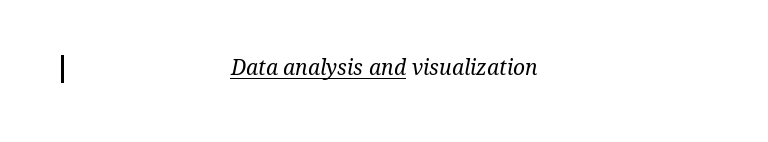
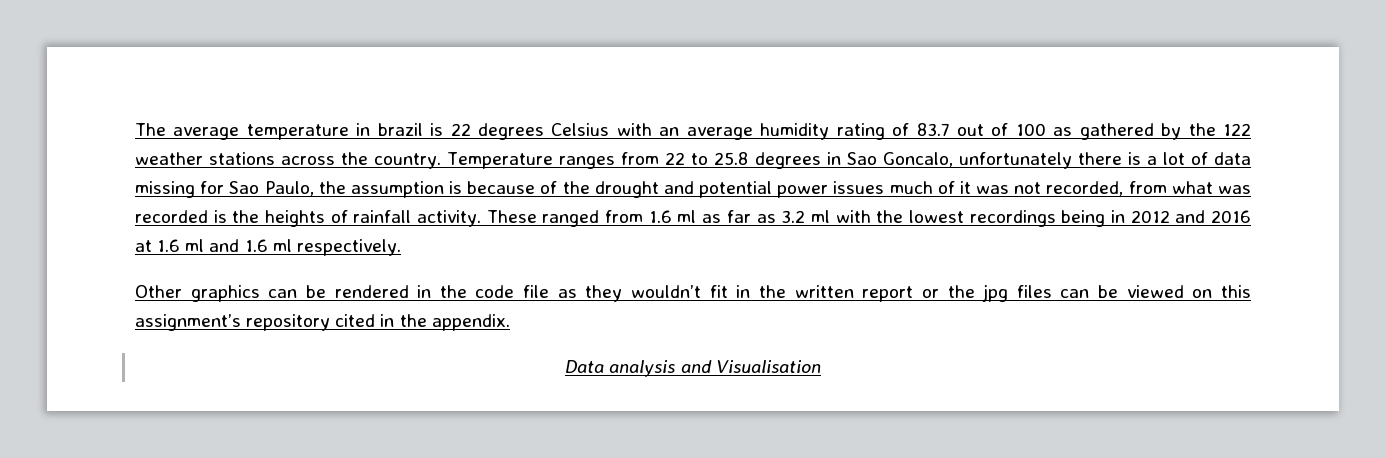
(229, 67) none -> [135,123,1251,140] [135,152,1251,169] [135,181,1251,198] [135,210,1251,227] [135,239,401,256] [135,284,1251,302] [135,314,510,331] The average temperature in brazil is 22 degrees Celsius with an average humidity rating of 83.7 out of 100 as gathered by the 122 weather stations across the country. Temperature ranges from 22 to 25.8 degrees in Sao Goncalo, unfortunately there is a lot of data missing for Sao Paulo, the assumption is because of the drought and potential power issues much of it was not recorded, from what was recorded is the heights of rainfall activity. These ranged from 1.6 ml as far as 3.2 ml with the lowest recordings being in 2012 and 2016 at 1.6 ml and 1.6 ml respectively. // Other graphics can be rendered in the code file as they wouldn’t fit in the written report or the jpg files can be viewed on this assignment’s repository cited in the appendix. //
[411,58,538,75] visualization -> [715,360,821,373] Visualisation

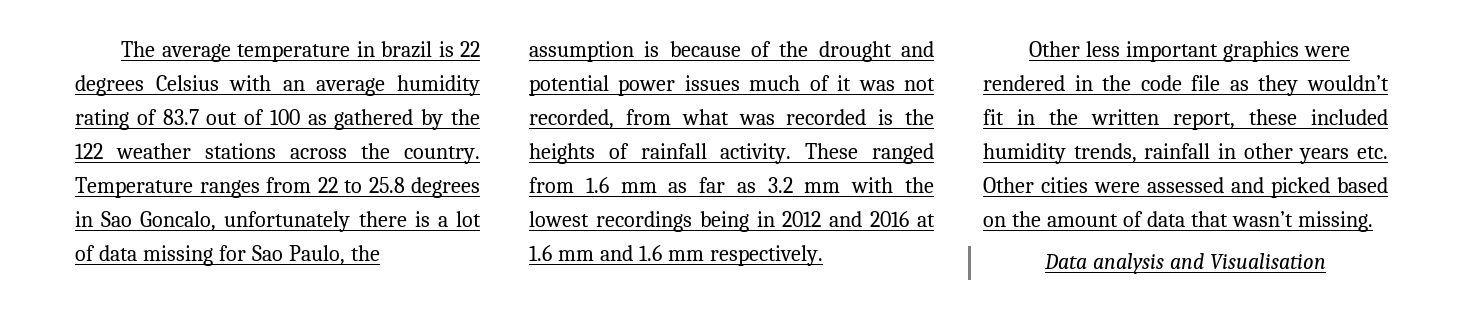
[677,210,697,223] ml -> [620,182,657,193] mm
[810,210,830,223] ml -> [804,182,841,193] mm
[185,239,205,252] ml -> [557,250,594,261] mm
[272,239,292,252] ml -> [667,250,704,261] mm
[190,285,326,302] graphics can be -> [1086,41,1350,62] less important graphics were
[862,284,1251,302] [135,314,510,331] report or the jpg files can be viewed on this assignment’s repository cited in the appendix. -> [1173,109,1388,130] [983,143,1388,164] [983,177,1388,198] [983,211,1373,232] report, these included humidity trends, rainfall in other years etc. Other cities were assessed and picked based on the amount of data that wasn’t missing.

